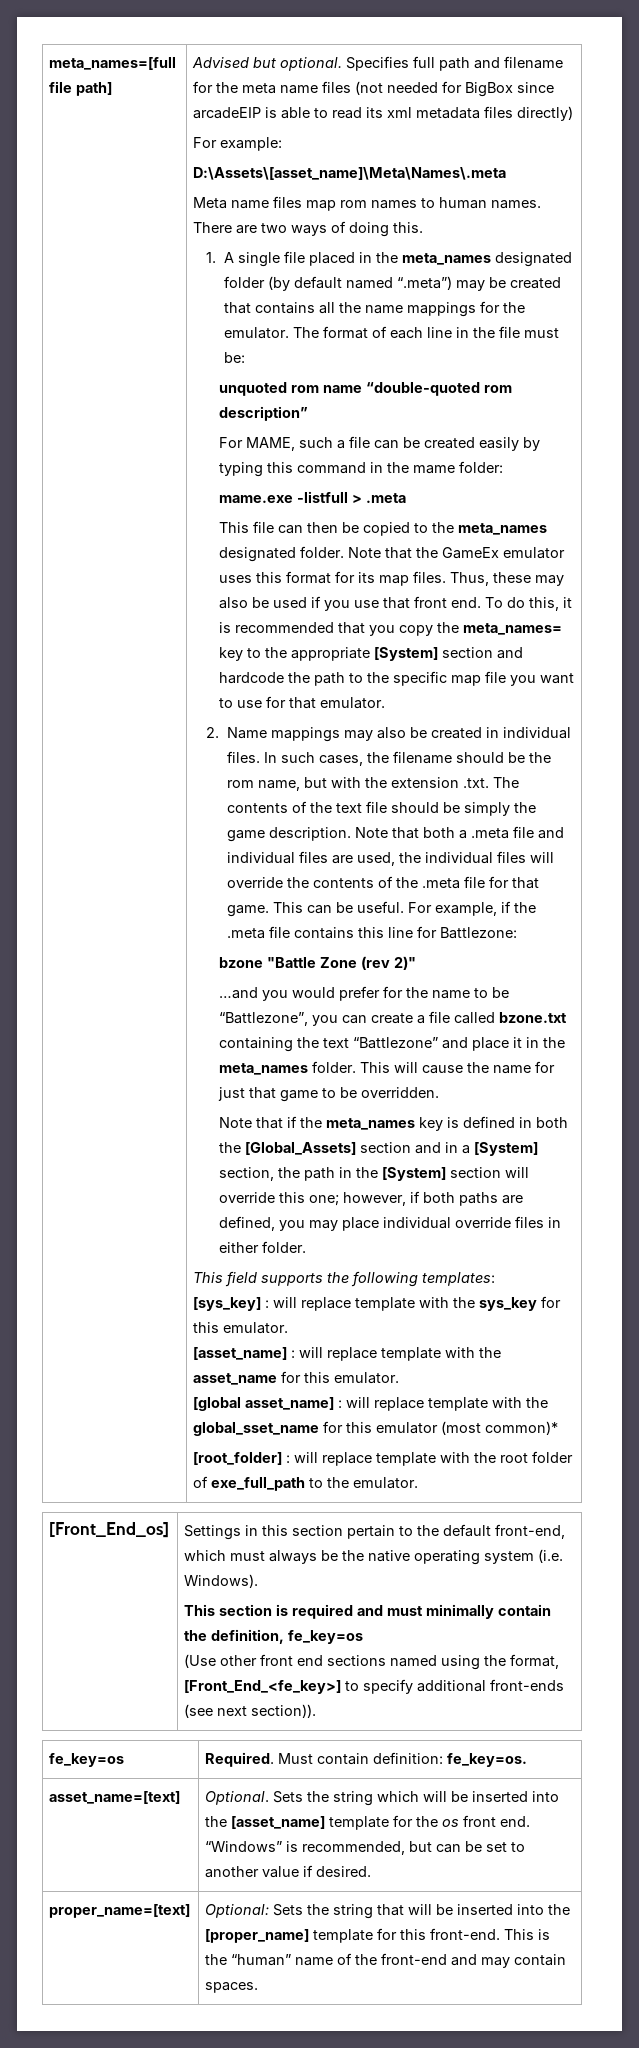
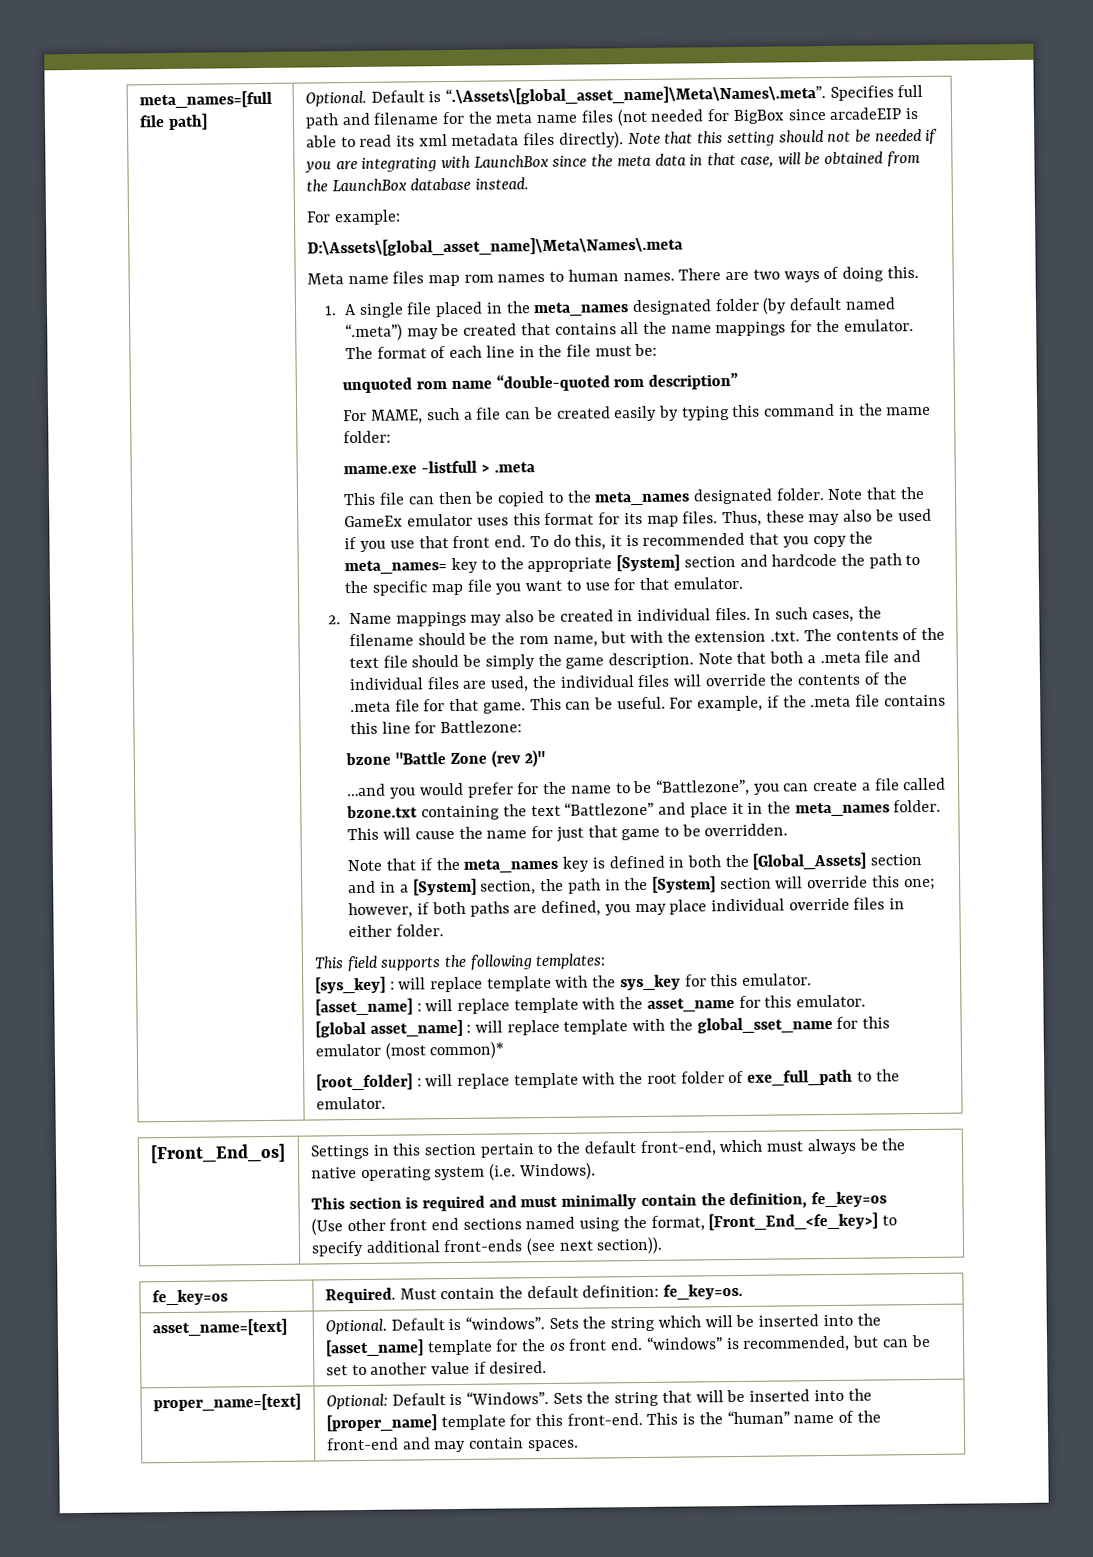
[192,57,343,71] Advised but optional. -> [304,84,827,107] Optional. Default is “.\Assets\[global_asset_name]\Meta\Names\.meta”.
[517,106,574,121] directly) -> [558,128,938,149] [303,150,921,173] [305,177,530,192] directly). Note that this setting should not be needed if you are integrating with LaunchBox since the meta data in that case, will be obtained from the LaunchBox database instead.
[193,167,507,180] D:\Assets\[asset_name]\Meta\Names\.meta -> [306,236,683,257] D:\Assets\[global_asset_name]\Meta\Names\.meta
(370, 1759) none -> [499,1285,579,1299] the default
(270, 1798) none -> [390,1316,546,1331] Default is “windows”.
[205,1841,283,1852] “Windows” -> [645,1336,723,1350] “windows”
(270, 1911) none -> [391,1391,550,1406] Default is “Windows”.

